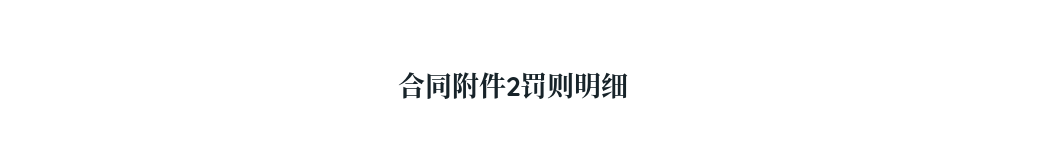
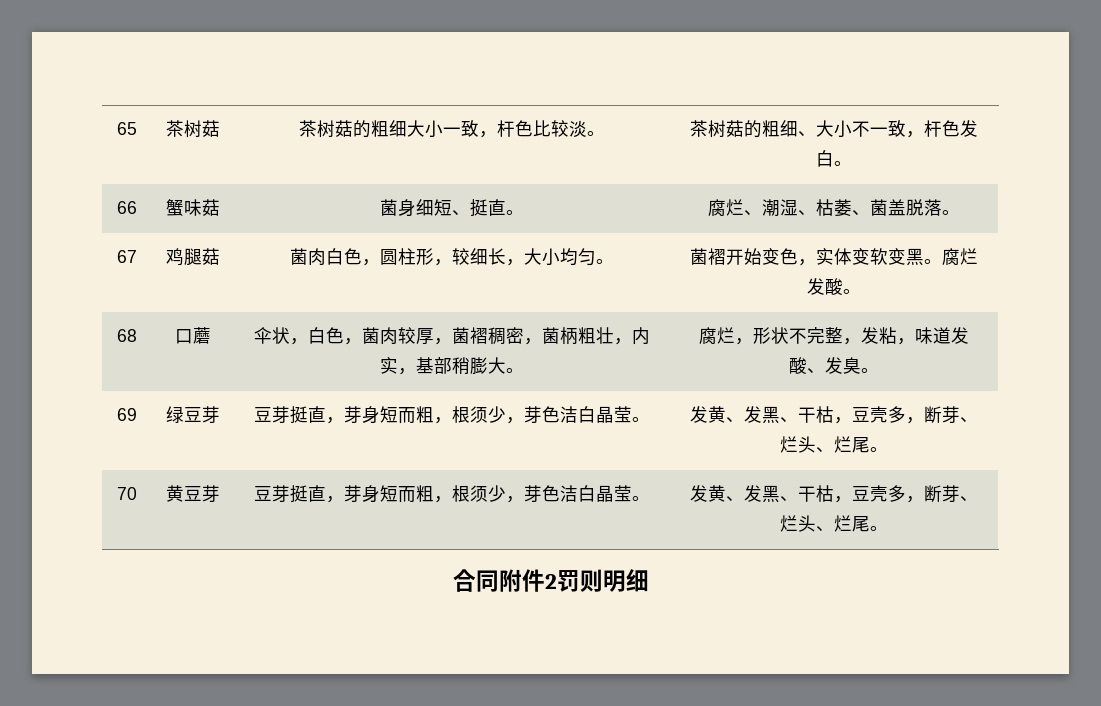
(397, 85) none -> [116,122,137,135] [165,120,220,138] [299,120,605,138] [690,120,978,138] [816,150,852,167] [116,201,137,214] [165,199,220,216] [380,199,524,217] [708,199,960,217] [116,250,137,263] [165,248,220,266] [290,248,614,266] [690,248,978,266] [807,278,861,295] [116,329,137,342] [174,327,211,344] [254,327,650,345] [380,357,524,375] [699,327,969,345] [789,357,879,374] [116,408,137,421] [165,406,220,423] [254,406,650,424] [690,406,978,424] [780,436,888,453] [116,487,137,500] [165,485,220,502] [254,485,650,503] [690,485,978,503] [780,515,888,532] 65 | 茶树菇 | 茶树菇的粗细大小一致，杆色比较淡。 | 茶树菇的粗细、大小不一致，杆色发白。 // 66 | 蟹味菇 | 菌身细短、挺直。 | 腐烂、潮湿、枯萎、菌盖脱落。 // 67 | 鸡腿菇 | 菌肉白色，圆柱形，较细长，大小均匀。 | 菌褶开始变色，实体变软变黑。腐烂发酸。 // 68 | 口蘑 | 伞状，白色，菌肉较厚，菌褶稠密，菌柄粗壮，内实，基部稍膨大。 | 腐烂，形状不完整，发粘，味道发酸、发臭。 // 69 | 绿豆芽 | 豆芽挺直，芽身短而粗，根须少，芽色洁白晶莹。 | 发黄、发黑、干枯，豆壳多，断芽、烂头、烂尾。 // 70 | 黄豆芽 | 豆芽挺直，芽身短而粗，根须少，芽色洁白晶莹。 | 发黄、发黑、干枯，豆壳多，断芽、烂头、烂尾。 //

